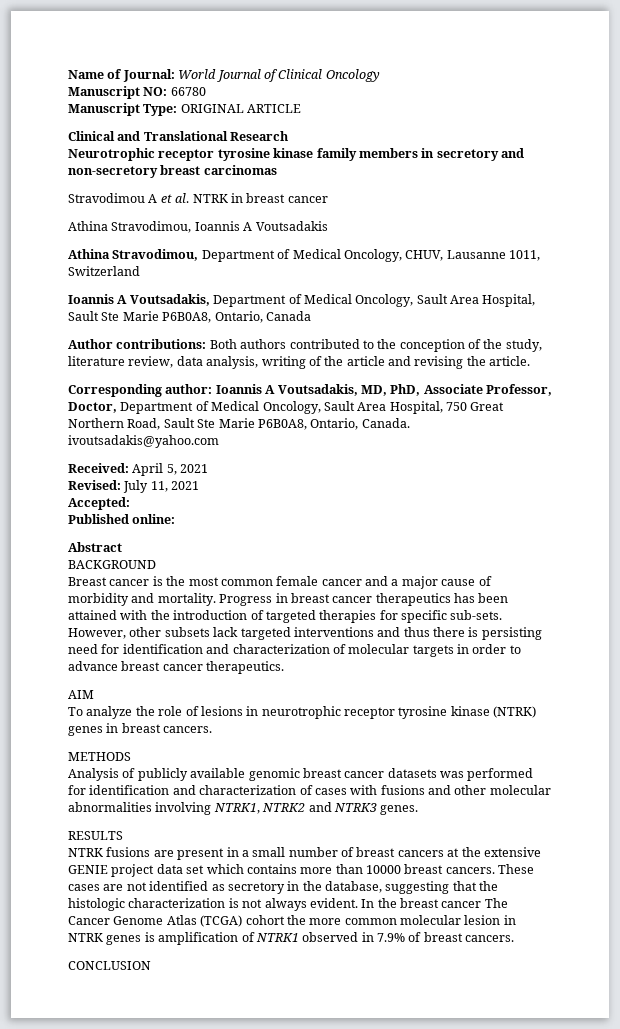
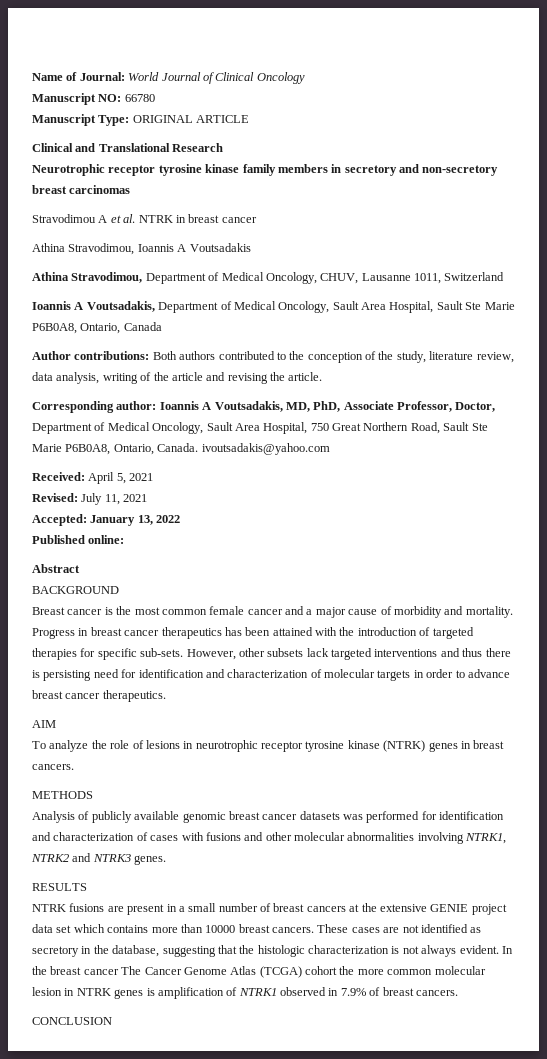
(130, 503) none -> [90,515,181,526] January 13, 2022

